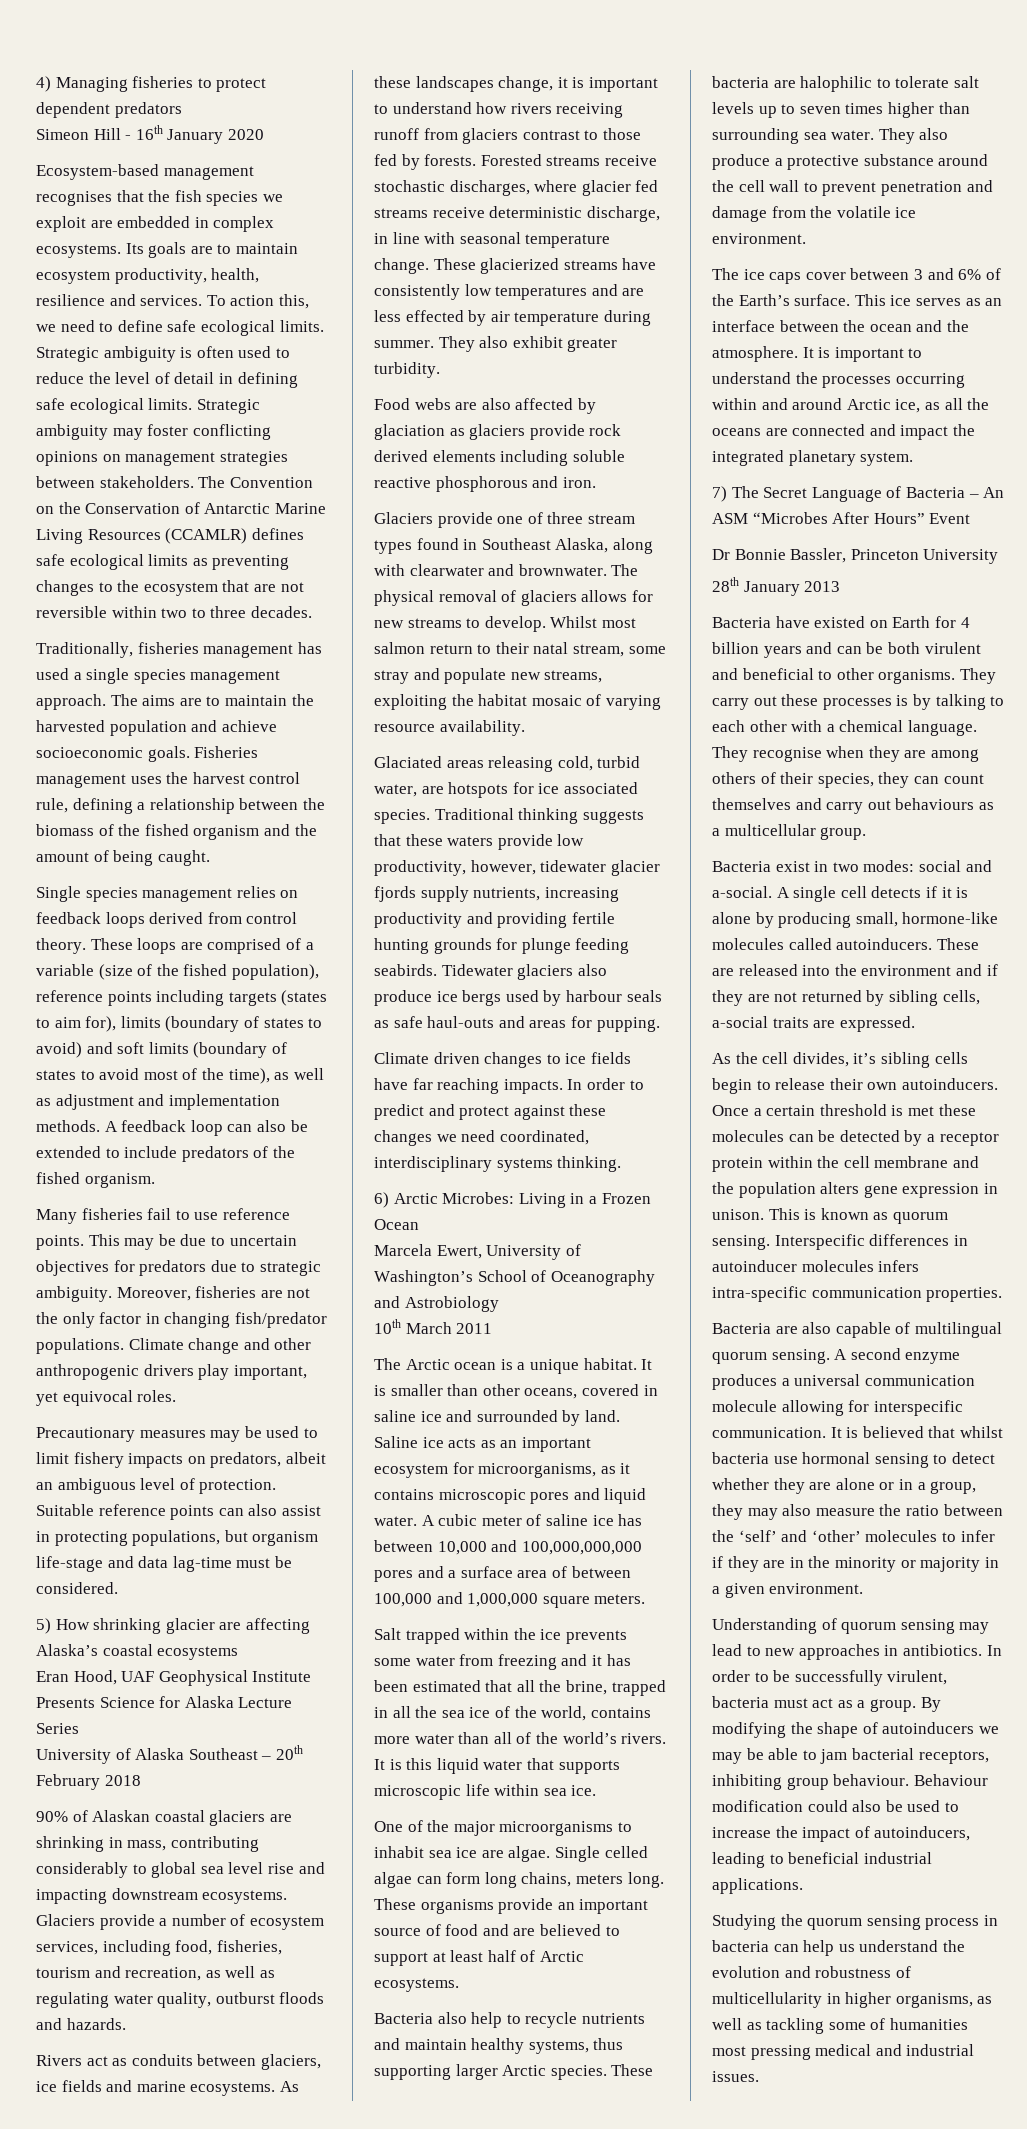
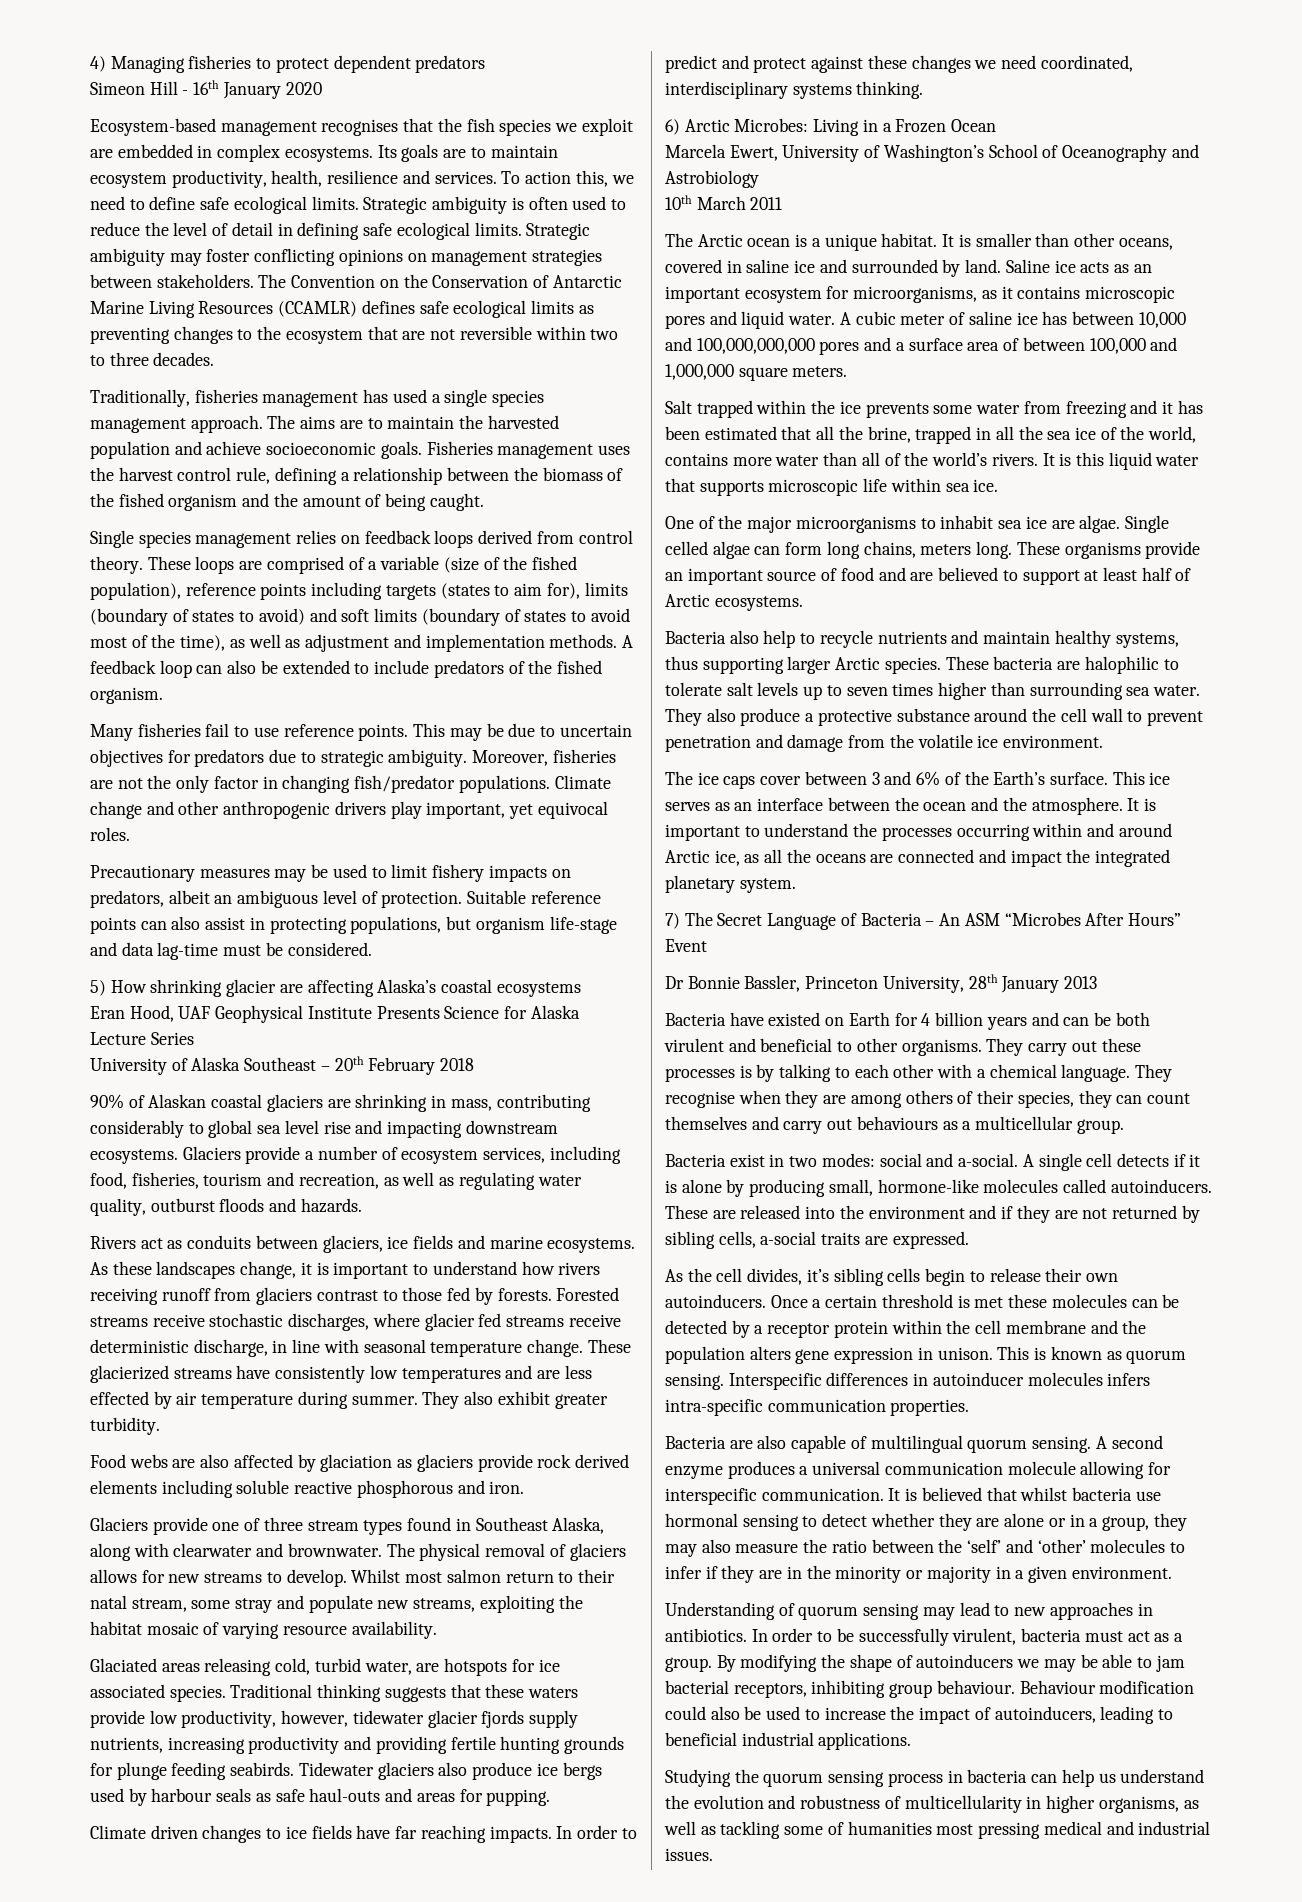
[923,549,999,564] University // -> [882,976,964,993] University,

